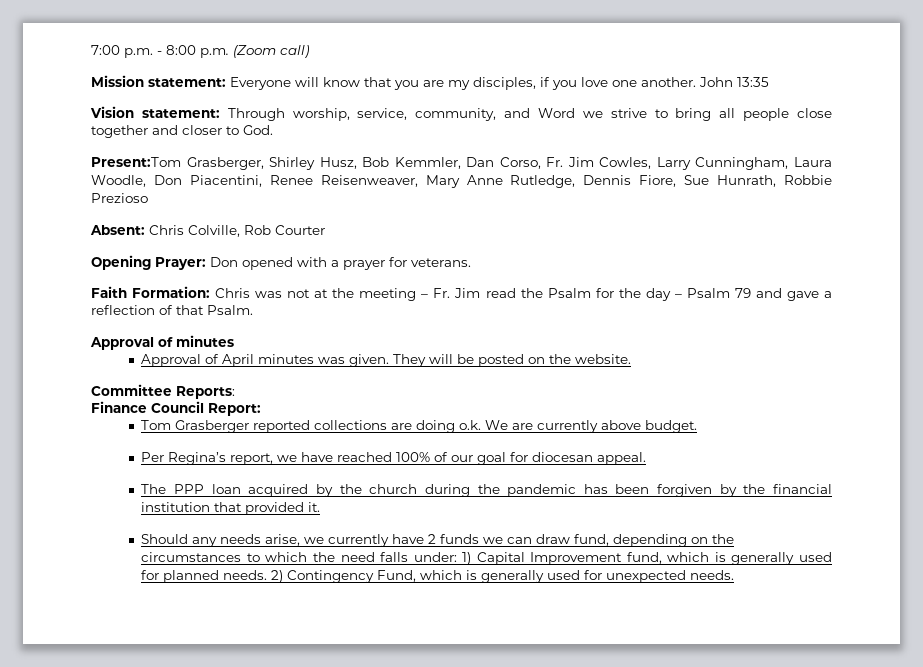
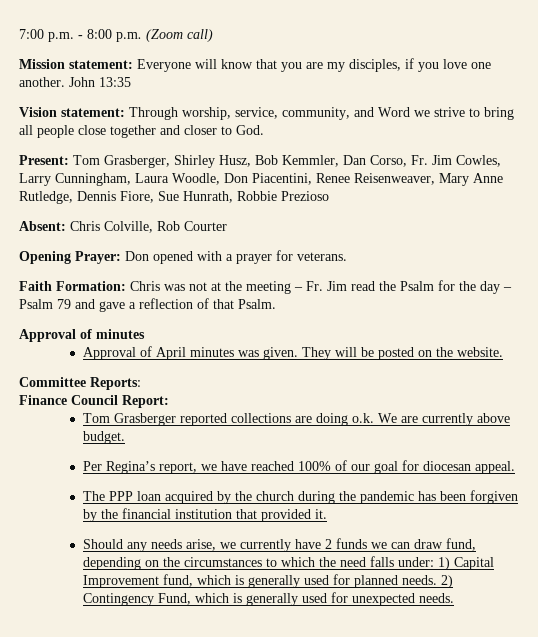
[91,157,181,167] Present:Tom -> [19,155,100,165] Present: Tom

